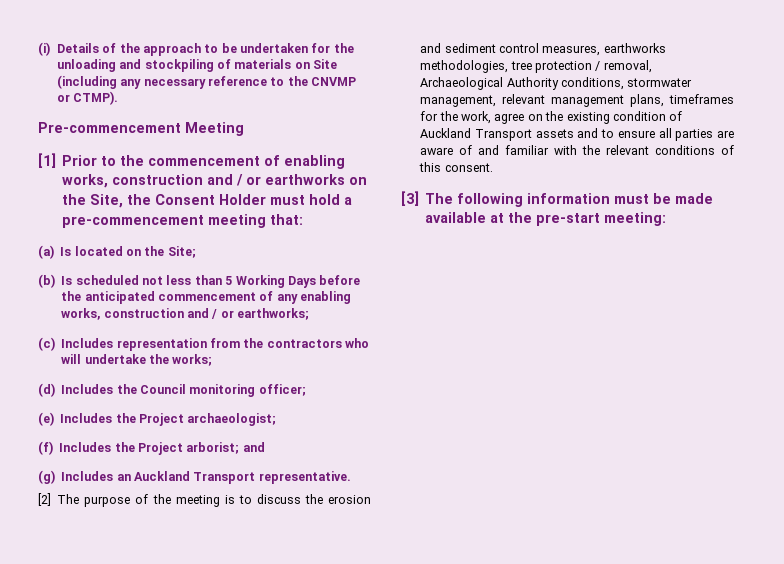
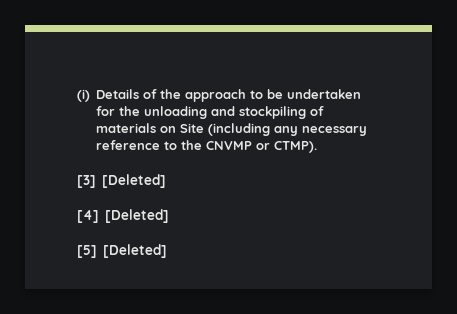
[38,122,244,136] [38,153,346,169] [62,174,368,188] [62,194,353,208] [62,214,304,228] [38,245,196,259] [38,274,361,288] [61,291,352,304] [61,308,310,320] [38,337,370,351] [61,354,213,366] [38,383,306,397] [38,412,277,426] [38,441,265,455] [38,470,351,484] [38,493,371,507] [420,43,666,56] [420,60,652,73] [420,77,693,90] [420,94,734,107] [420,111,683,124] [420,128,734,141] [420,145,734,155] [419,162,493,172] [401,191,714,207] [425,212,667,226] Pre-commencement Meeting // [1] Prior to the commencement of enabling works, construction and / or earthworks on the Site, the Consent Holder must hold a pre-commencement meeting that: // (a) Is located on the Site; // (b) Is scheduled not less than 5 Working Days before the anticipated commencement of any enabling works, construction and / or earthworks; // (c) Includes representation from the contractors who will undertake the works; // (d) Includes the Council monitoring officer; // (e) Includes the Project archaeologist; // (f) Includes the Project arborist; and // (g) Includes an Auckland Transport representative. // [2] The purpose of the meeting is to discuss the erosion and sediment control measures, earthworks methodologies, tree protection / removal, Archaeological Authority conditions, stormwater management, relevant management plans, timeframes for the work, agree on the existing condition of Auckland Transport assets and to ensure all parties are aware of and familiar with the relevant conditions of this consent. // [3] The following information must be made available at the pre-start meeting: -> [77,174,167,188] [77,209,170,223] [77,244,168,258] [3] [Deleted] // [4] [Deleted] // [5] [Deleted]

